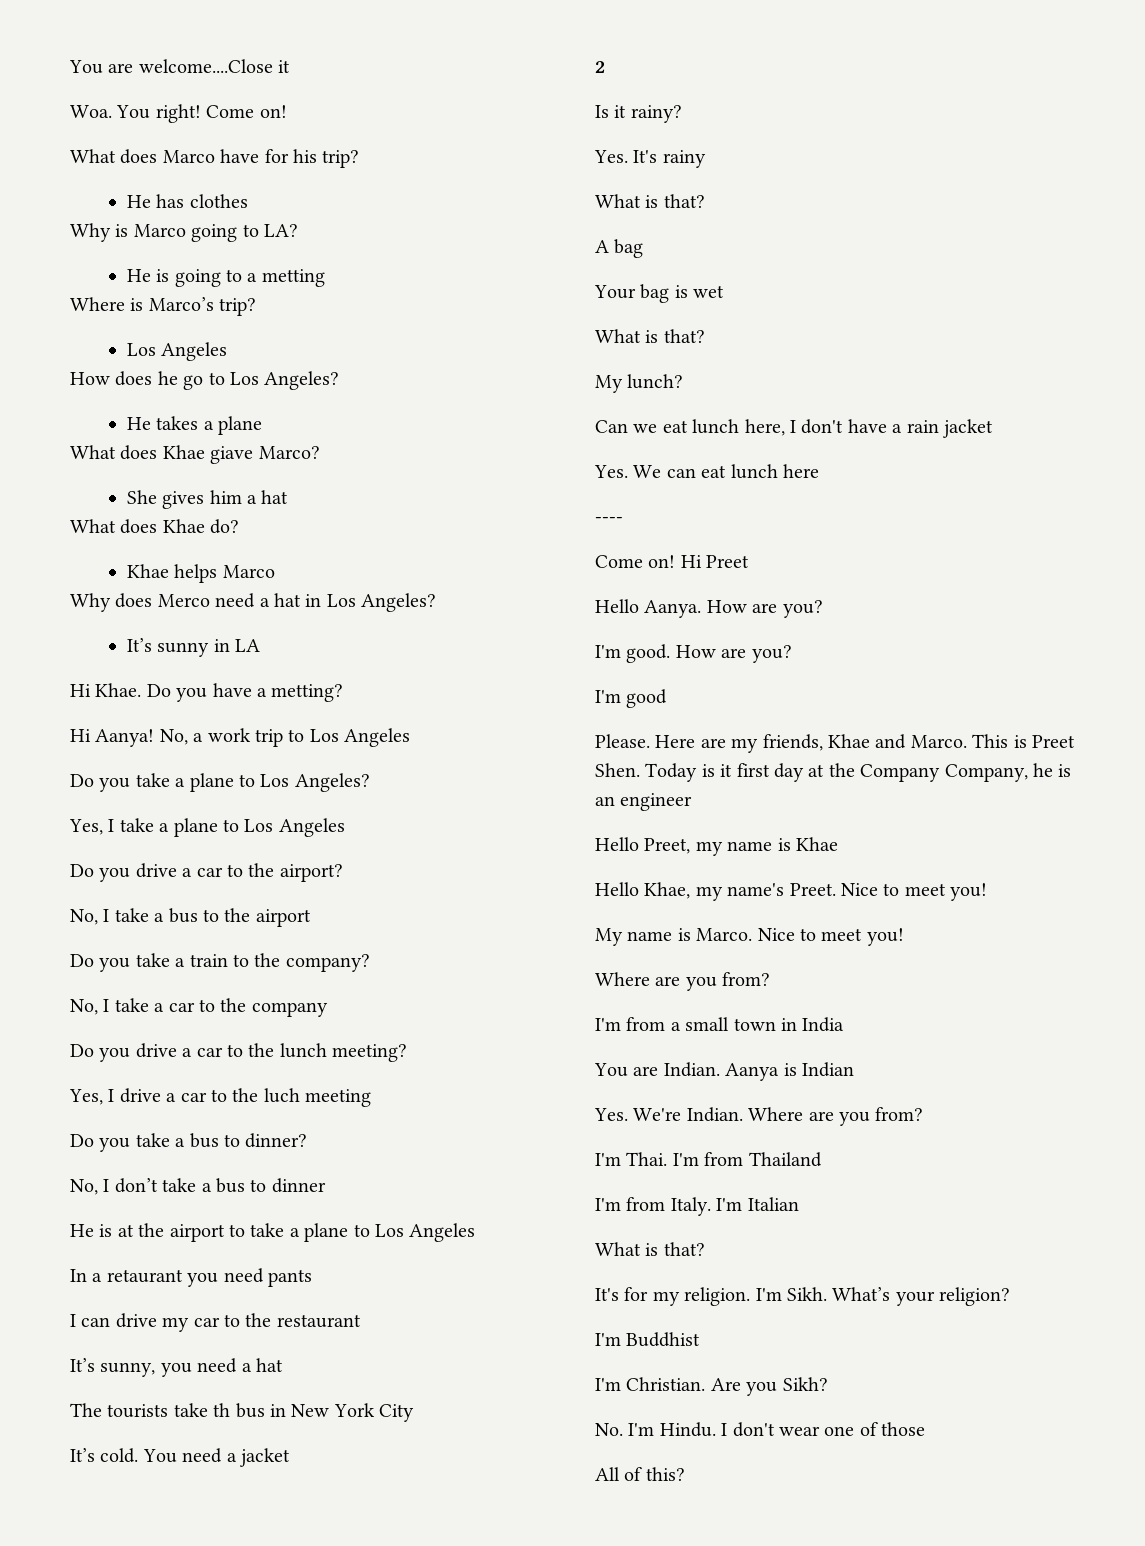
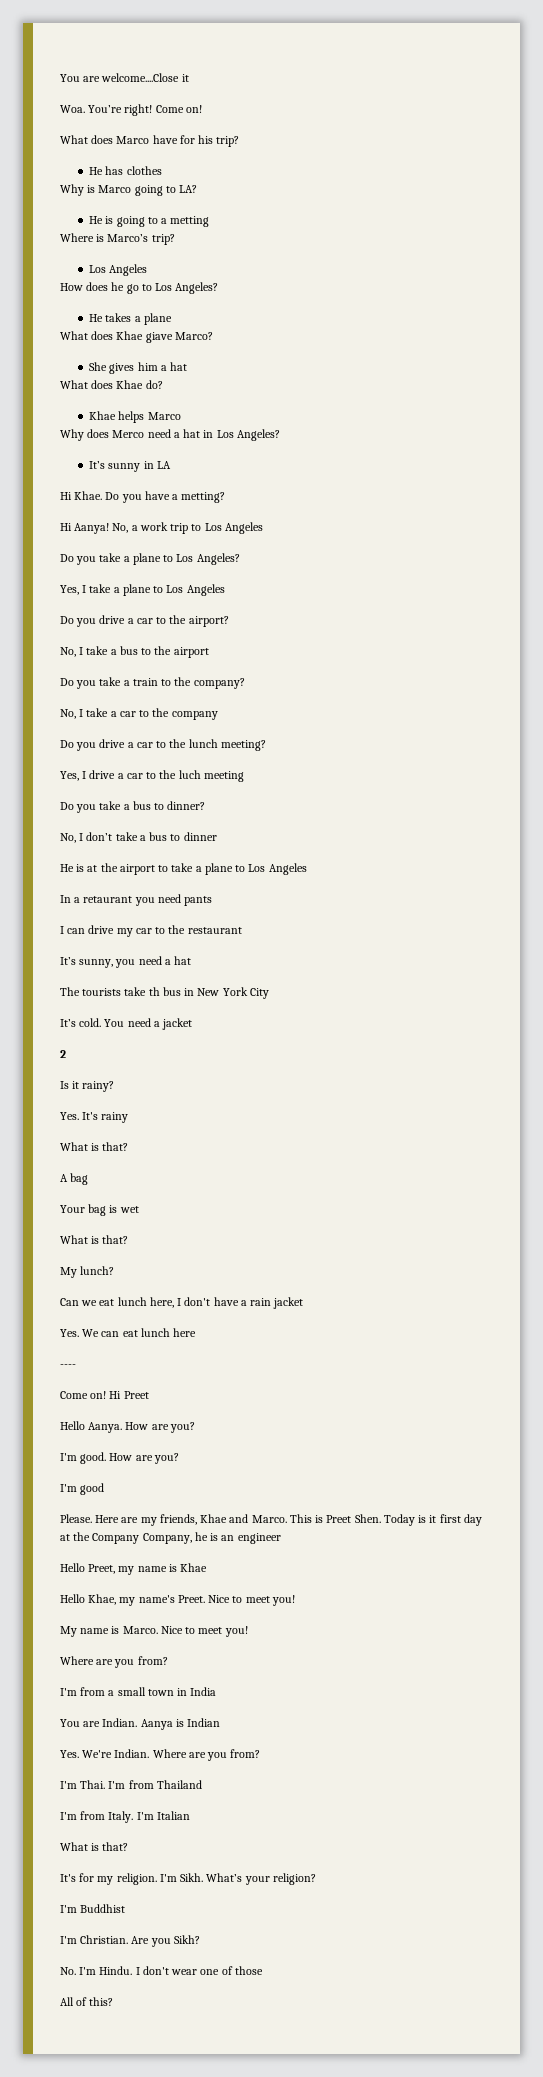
[116,105,151,119] You -> [88,105,123,113] You’re

